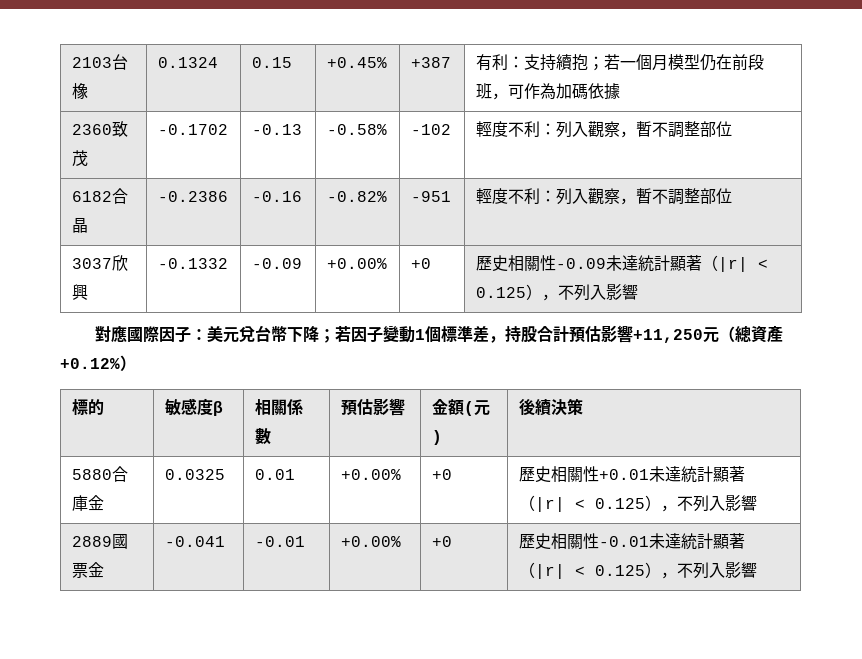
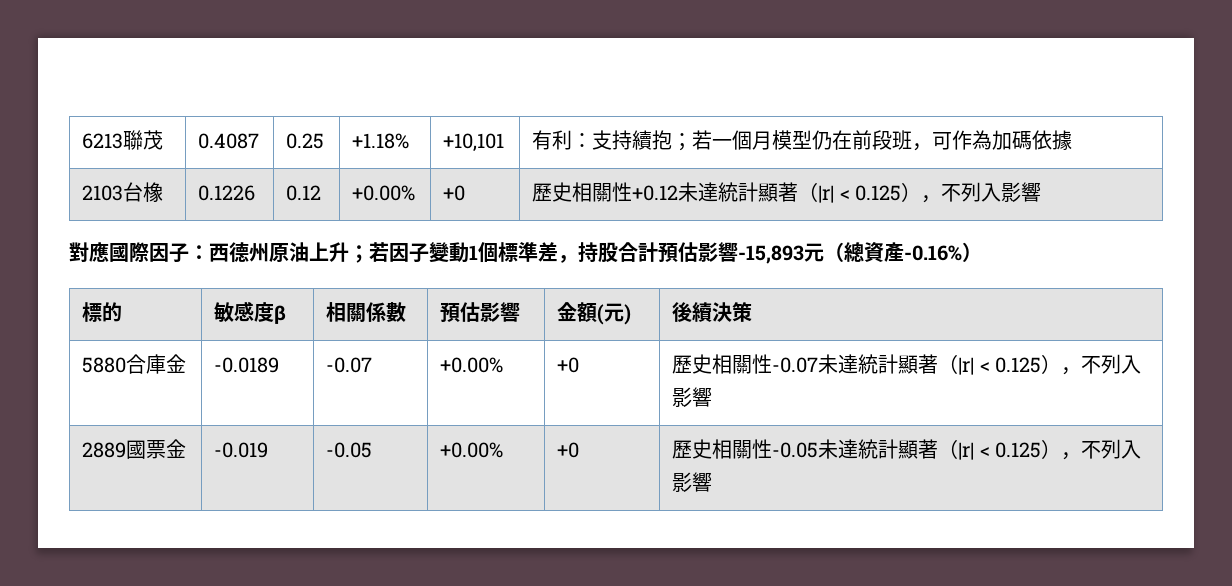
[71,54,128,70] [71,83,88,99] [157,57,218,68] [251,57,292,68] [326,57,387,68] [410,57,451,68] 2103台橡 | 0.1324 | 0.15 | +0.45% | +387 -> [82,130,164,150] [198,133,260,149] [286,133,325,149] [352,133,410,149] [443,133,505,152] 6213聯茂 | 0.4087 | 0.25 | +1.18% | +10,101
[71,121,128,137] [71,150,88,167] [157,124,228,135] [251,124,302,135] [326,124,387,135] [410,124,451,135] [475,121,732,138] [71,188,128,204] [71,217,88,233] [157,191,228,202] [251,191,302,202] [326,191,387,202] [410,191,451,202] [475,188,732,205] [71,255,128,271] [71,284,88,300] [157,258,228,269] [251,258,302,269] [326,258,387,269] [410,258,431,269] [475,255,606,272] 2360致茂 | -0.1702 | -0.13 | -0.58% | -102 | 輕度不利：列入觀察，暫不調整部位 // 6182合晶 | -0.2386 | -0.16 | -0.82% | -951 | 輕度不利：列入觀察，暫不調整部位 // 3037欣興 | -0.1332 | -0.09 | +0.00% | +0 | 歷史相關性-0.09 -> [82,182,164,202] [198,185,256,201] [286,185,322,201] [352,185,416,201] [443,185,466,201] [532,182,679,202] 2103台橡 | 0.1226 | 0.12 | +0.00% | +0 | 歷史相關性+0.12
[206,325,319,343] 美元兌台幣下降 -> [209,242,349,263] 西德州原油上升
[632,329,703,343] +11,250 -> [738,245,804,264] -15,893
[60,358,120,369] +0.12% -> [904,245,962,261] -0.16%
[164,469,225,480] [254,469,295,480] [340,469,401,480] [431,469,452,480] [518,466,649,483] 0.0325 | 0.01 | +0.00% | +0 | 歷史相關性+0.01 -> [214,357,280,373] [326,357,373,373] [440,357,504,373] [557,357,580,373] [672,354,819,374] -0.0189 | -0.07 | +0.00% | +0 | 歷史相關性-0.07
[164,536,225,547] [254,536,305,547] [340,536,401,547] [431,536,452,547] [518,533,649,550] -0.041 | -0.01 | +0.00% | +0 | 歷史相關性-0.01 -> [214,442,269,458] [326,442,373,458] [440,442,504,458] [557,442,580,458] [672,439,819,459] -0.019 | -0.05 | +0.00% | +0 | 歷史相關性-0.05

